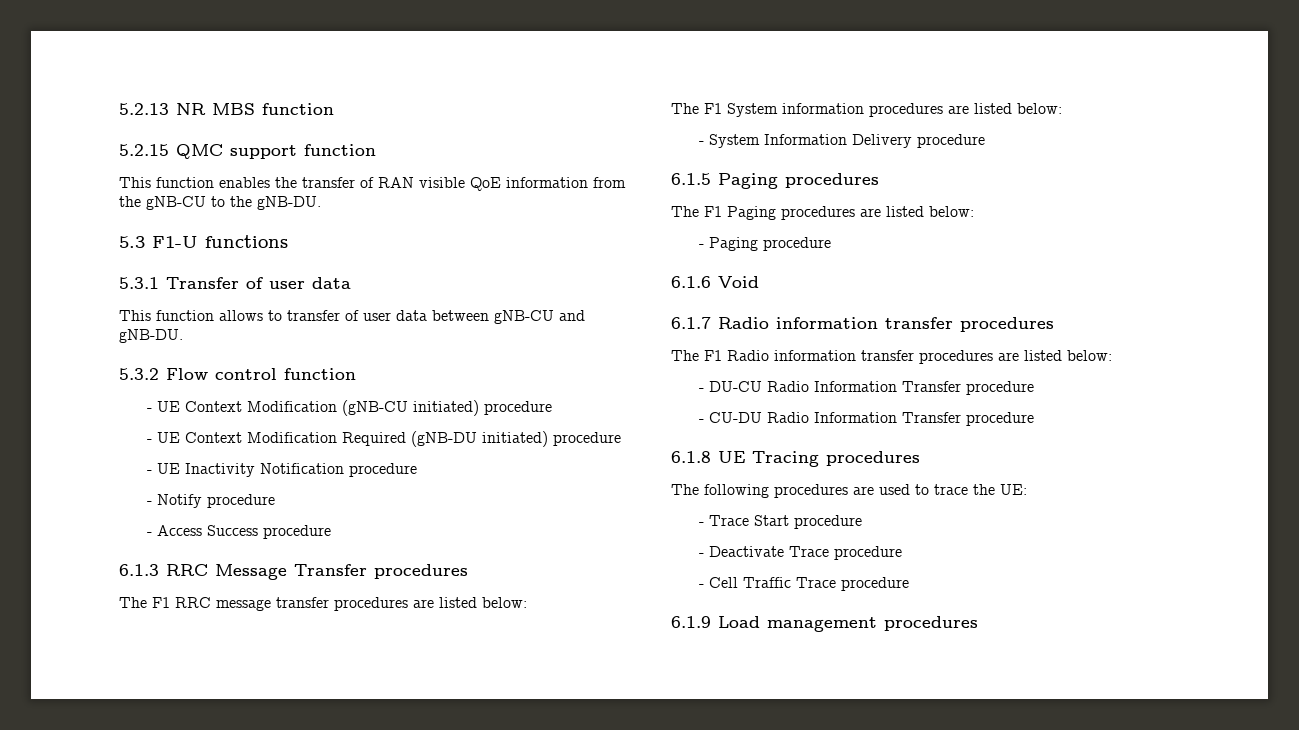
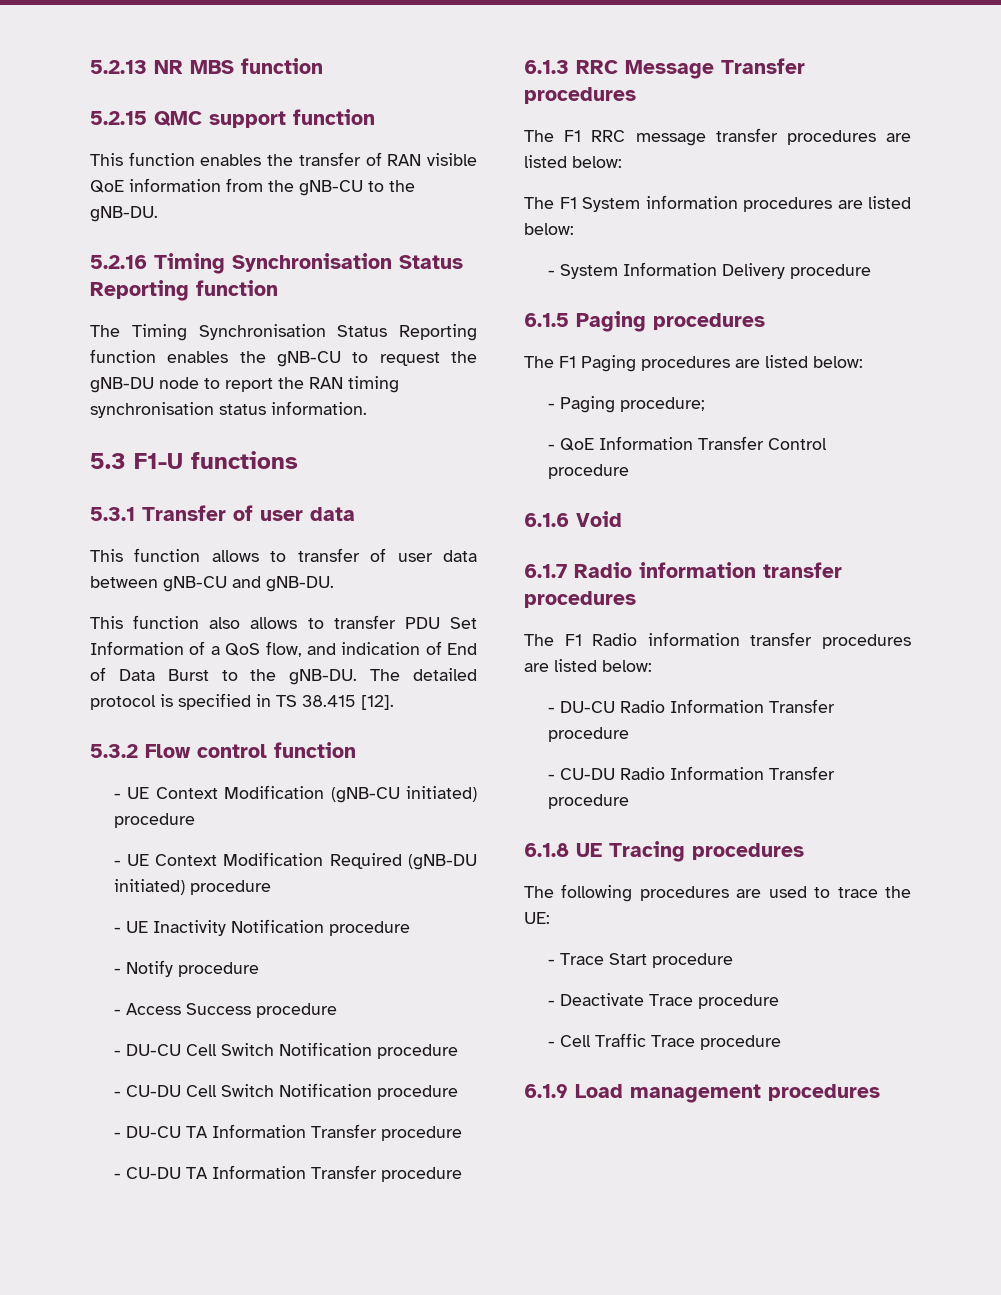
(321, 203) none -> [90,253,463,274] [90,280,278,301] [90,324,477,341] [90,349,477,367] [90,376,399,393] [90,401,367,418] // 5.2.16 Timing Synchronisation Status Reporting function // The Timing Synchronisation Status Reporting function enables the gNB-CU to request the gNB-DU node to report the RAN timing synchronisation status information.
(183, 336) none -> [90,615,477,629] [90,641,477,657] [90,667,477,685] [90,693,394,710] // This function also allows to transfer PDU Set Information of a QoS flow, and indication of End of Data Burst to the gNB-DU. The detailed protocol is specified in TS 38.415 [12].
(332, 532) none -> [113,1042,458,1059] [113,1083,458,1100] [113,1124,462,1141] [113,1165,462,1182] // - DU-CU Cell Switch Notification procedure // - CU-DU Cell Switch Notification procedure // - DU-CU TA Information Transfer procedure // - CU-DU TA Information Transfer procedure
(759, 244) none -> [619,397,705,412] [547,436,827,451] procedure; // - QoE Information Transfer Control

